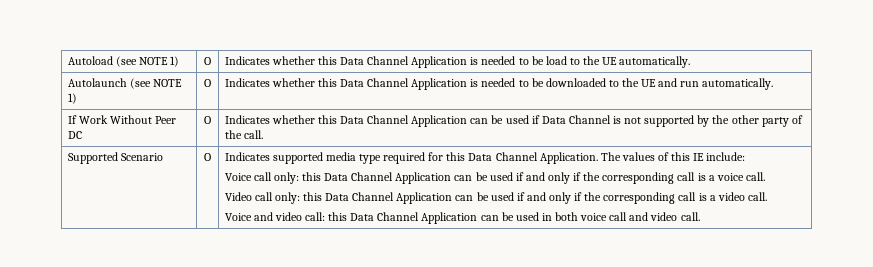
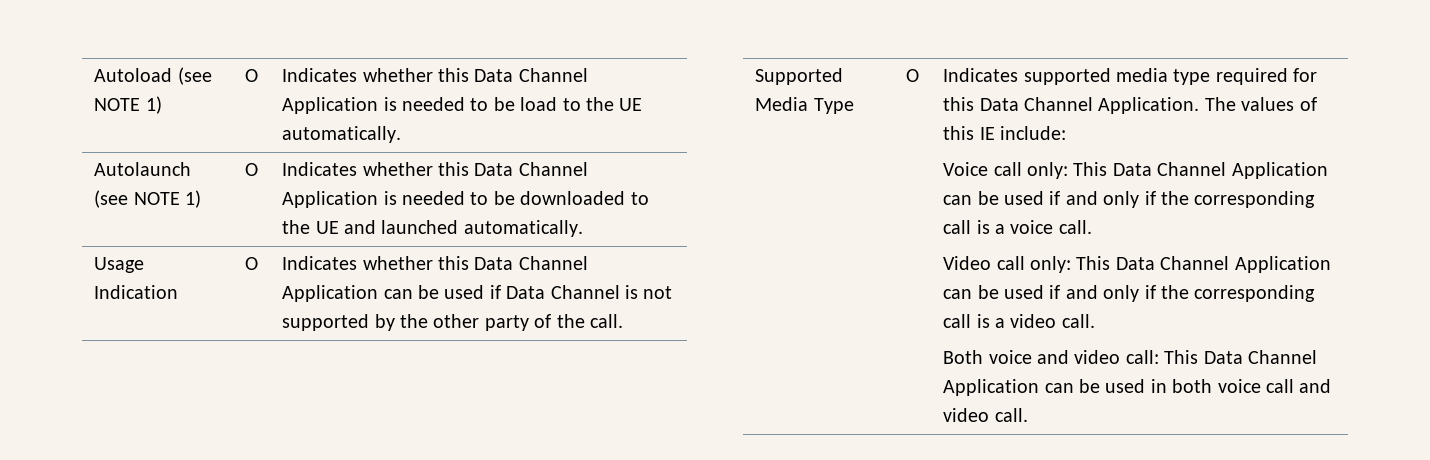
[680,78,774,90] [67,115,177,124] [67,131,82,139] run automatically. // If Work Without Peer DC -> [381,220,583,237] [94,257,145,273] [94,285,179,299] launched automatically. // Usage Indication
[120,153,163,161] Scenario -> [755,97,854,114] Media Type
[302,172,322,181] this -> [1073,162,1108,176] This
[303,192,323,201] this -> [1076,256,1111,270] This
[224,213,252,221] Voice -> [943,350,1032,364] Both voice
[328,212,348,221] this -> [1164,350,1199,364] This

